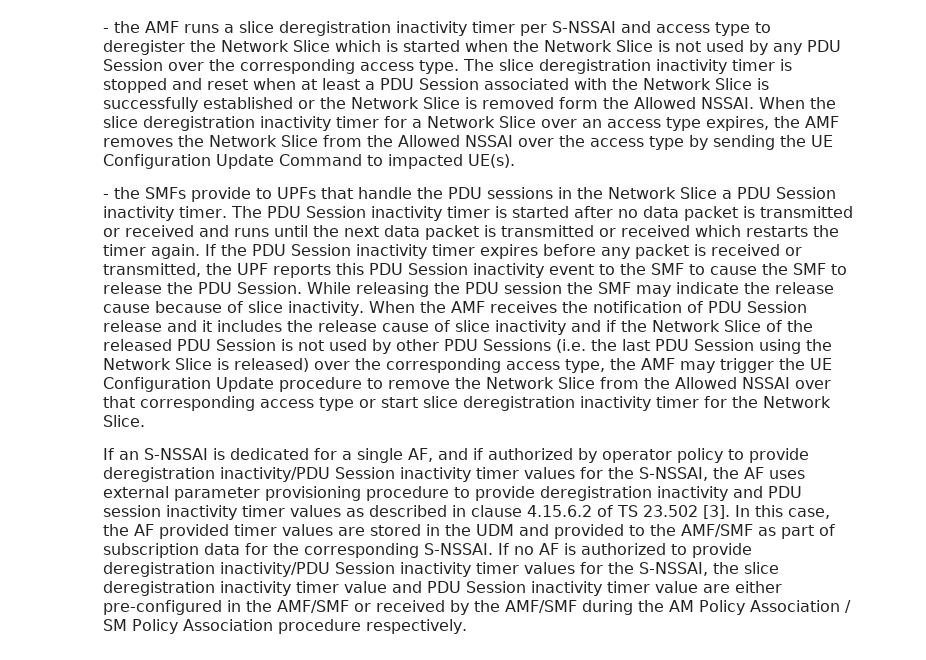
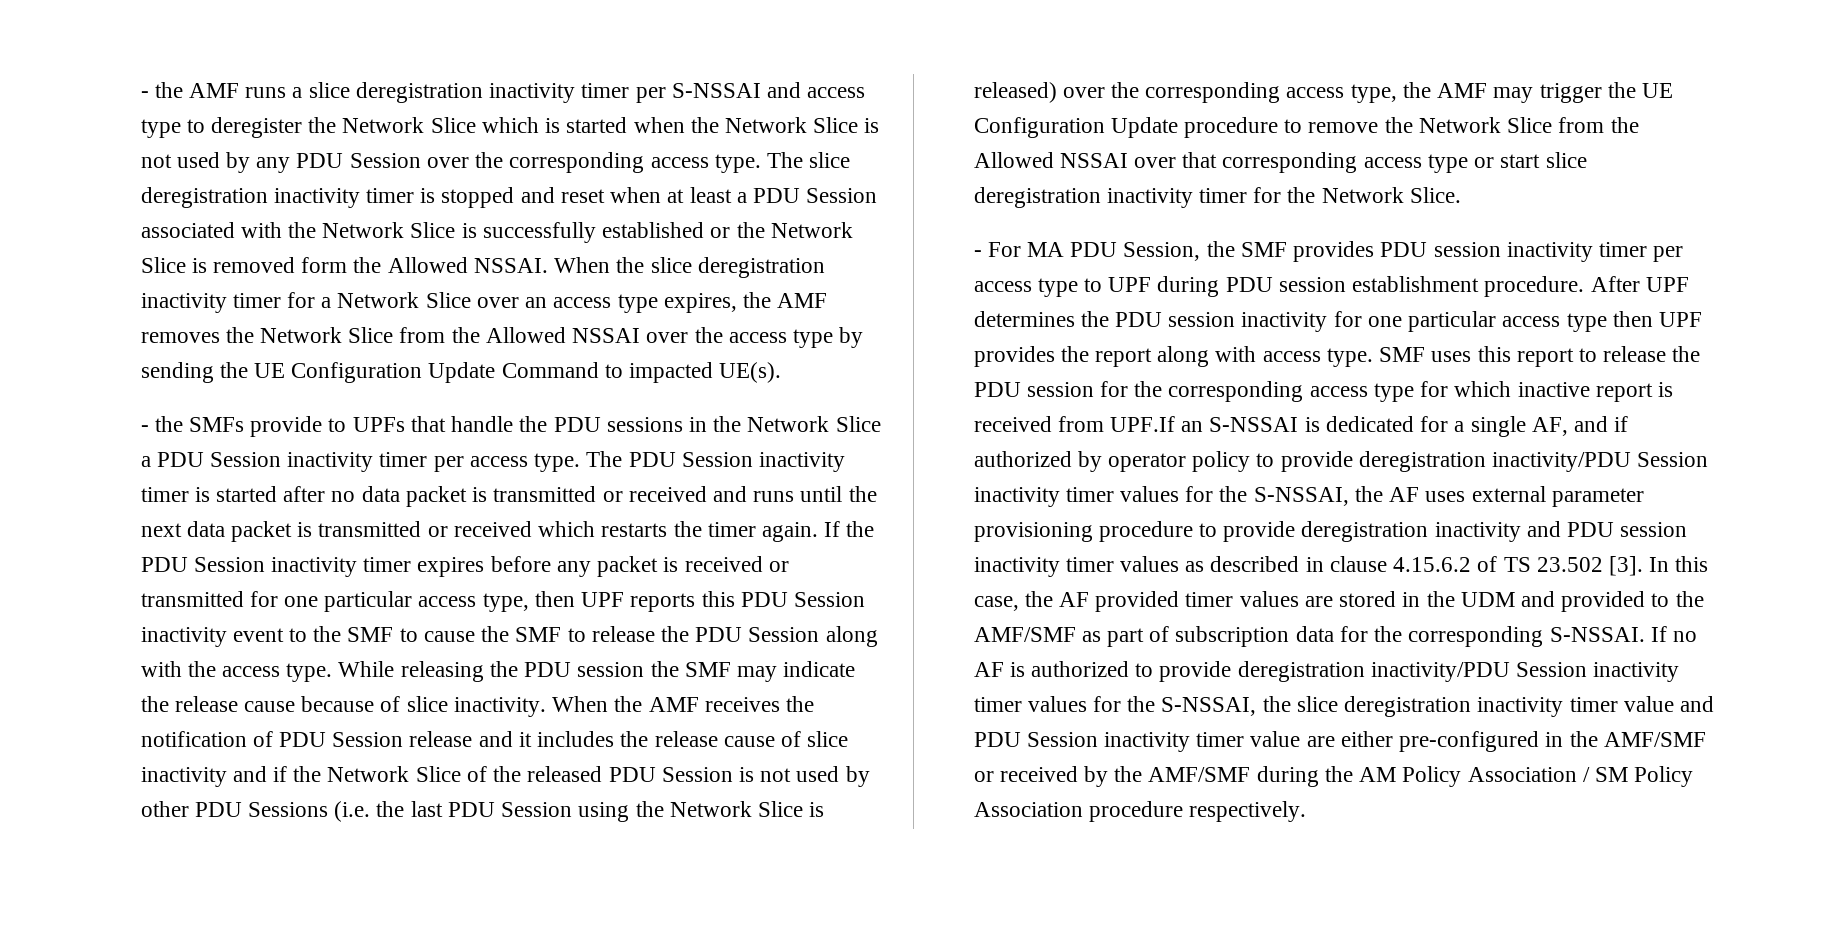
[179,206,228,218] timer. -> [379,452,581,472] timer per access type.
[103,263,233,277] transmitted, the -> [140,591,575,612] transmitted for one particular access type, then
[237,282,303,294] Session. -> [748,626,878,647] [140,661,333,682] Session along with the access type.
[103,448,115,460] If -> [973,241,1684,262] [973,276,1689,297] [973,311,1702,332] [973,346,1701,367] [973,381,1673,402] [973,416,1176,432] - For MA PDU Session, the SMF provides PDU session inactivity timer per access type to UPF during PDU session establishment procedure. After UPF determines the PDU session inactivity for one particular access type then UPF provides the report along with access type. SMF uses this report to release the PDU session for the corresponding access type for which inactive report is received from UPF.If

